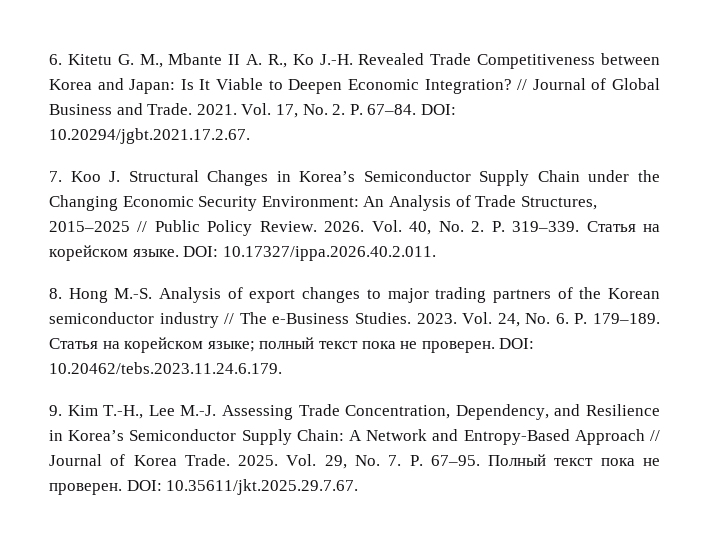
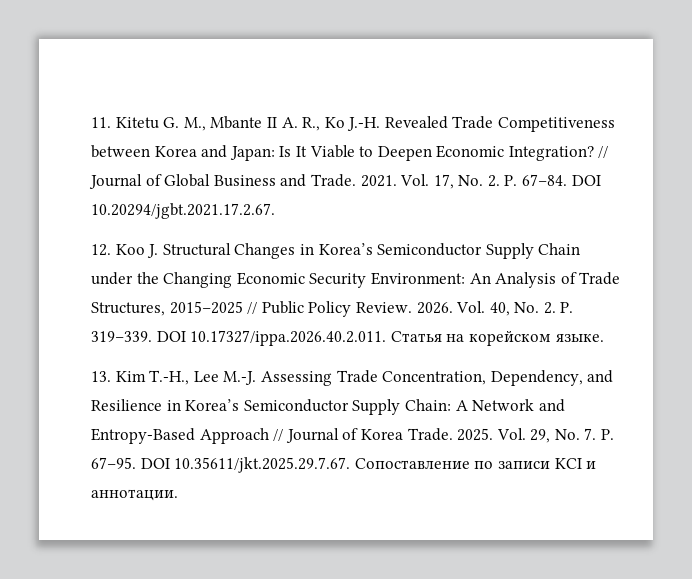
[49,54,62,65] 6. -> [91,117,111,128] 11.
[420,104,456,115] DOI: -> [571,175,601,186] DOI
[49,171,62,182] 7. -> [91,244,111,256] 12.
(580, 226) none -> [156,330,387,346] DOI 10.17327/ippa.2026.40.2.011.
[183,246,436,261] [49,287,660,303] [49,312,660,328] [49,337,535,353] [49,362,282,374] [49,405,62,416] DOI: 10.17327/ippa.2026.40.2.011. // 8. Hong M.-S. Analysis of export changes to major trading partners of the Korean semiconductor industry // The e-Business Studies. 2023. Vol. 24, No. 6. P. 179–189. Статья на корейском языке; полный текст пока не проверен. DOI: 10.20462/tebs.2023.11.24.6.179. // 9. -> [91,371,111,382] // 13.
[488,454,660,466] [49,479,359,495] Полный текст пока не проверен. DOI: 10.35611/jkt.2025.29.7.67. -> [140,457,597,473] [91,489,178,501] DOI 10.35611/jkt.2025.29.7.67. Сопоставление по записи KCI и аннотации.

